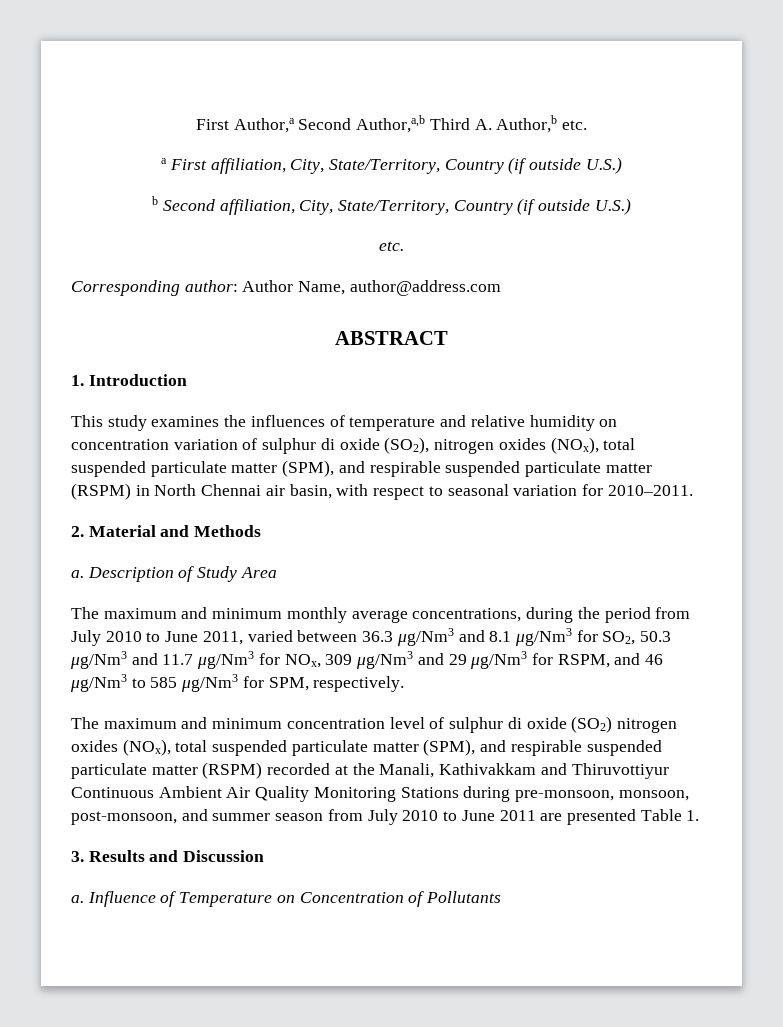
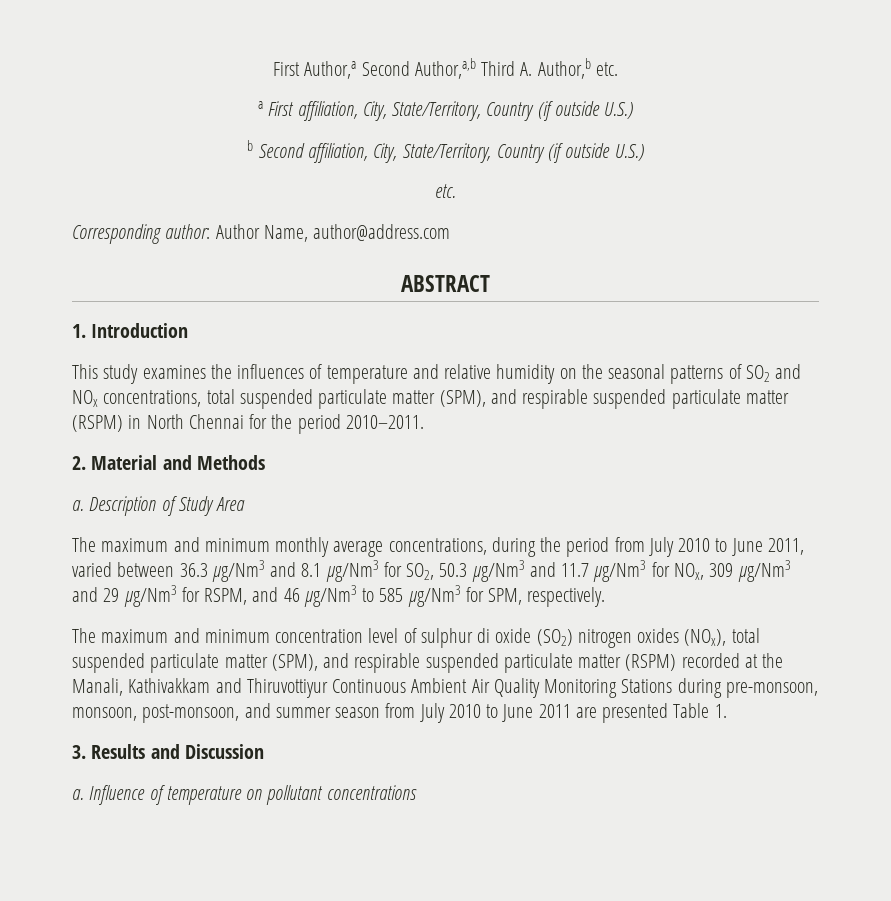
[71,437,599,454] concentration variation of sulphur di oxide (SO2), nitrogen oxides (NOx), -> [581,364,802,384] [72,390,202,407] the seasonal patterns of SO2 and NOx concentrations,
[265,484,603,500] air basin, with respect to seasonal variation for -> [249,414,341,434] for the period
[179,891,502,907] Temperature on Concentration of Pollutants -> [166,785,417,805] temperature on pollutant concentrations

